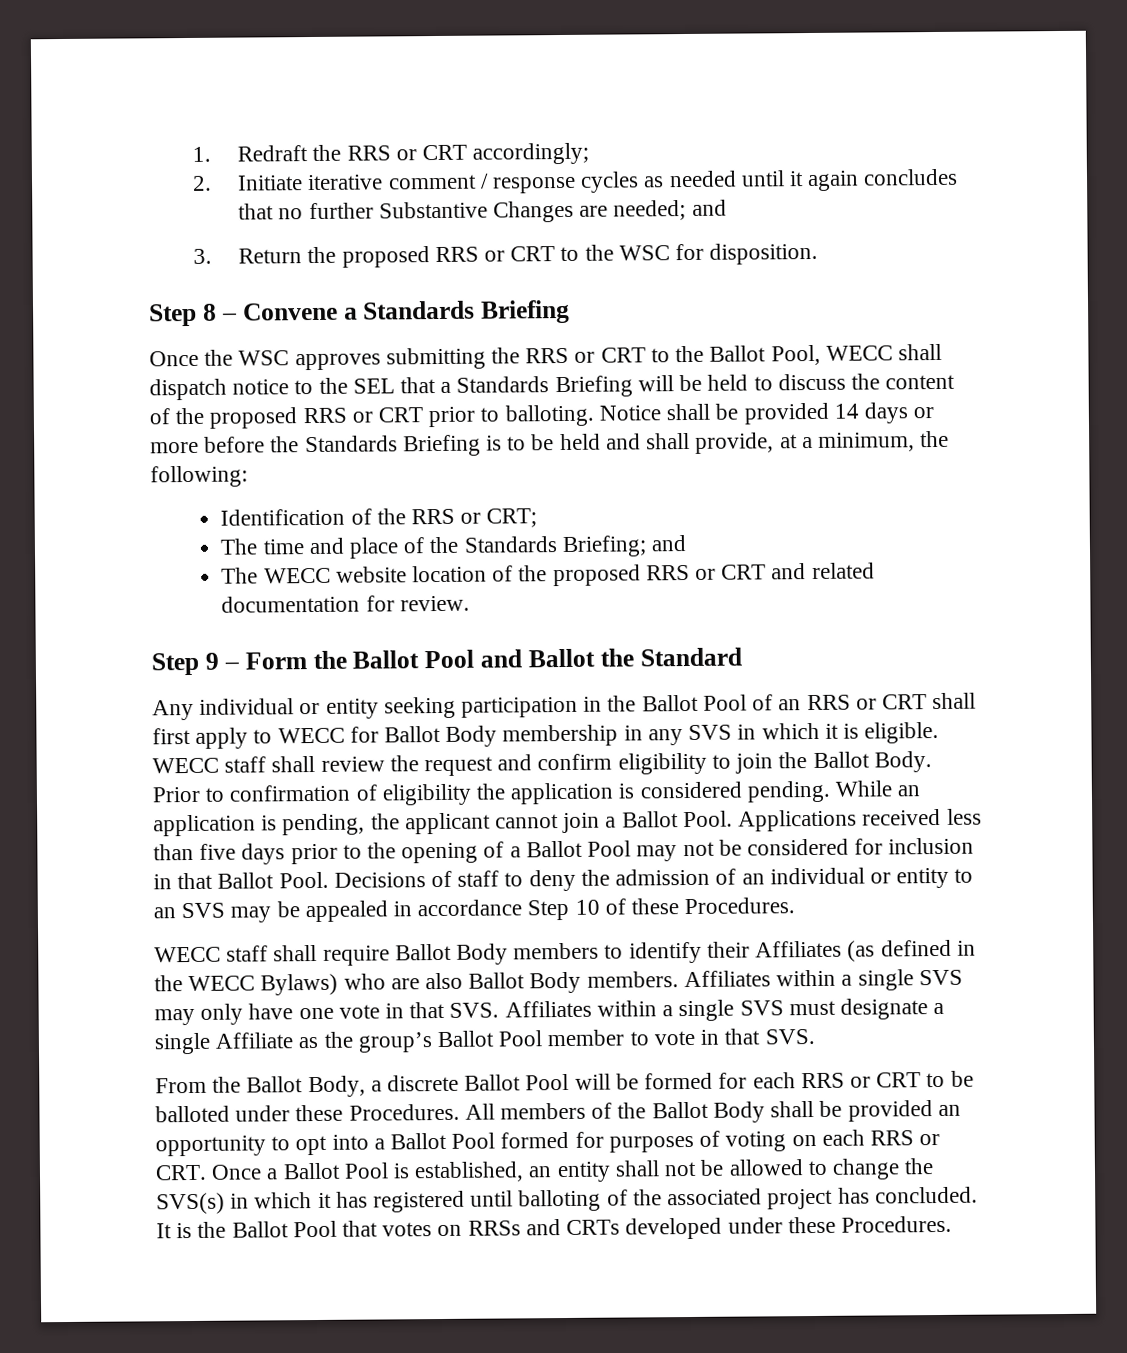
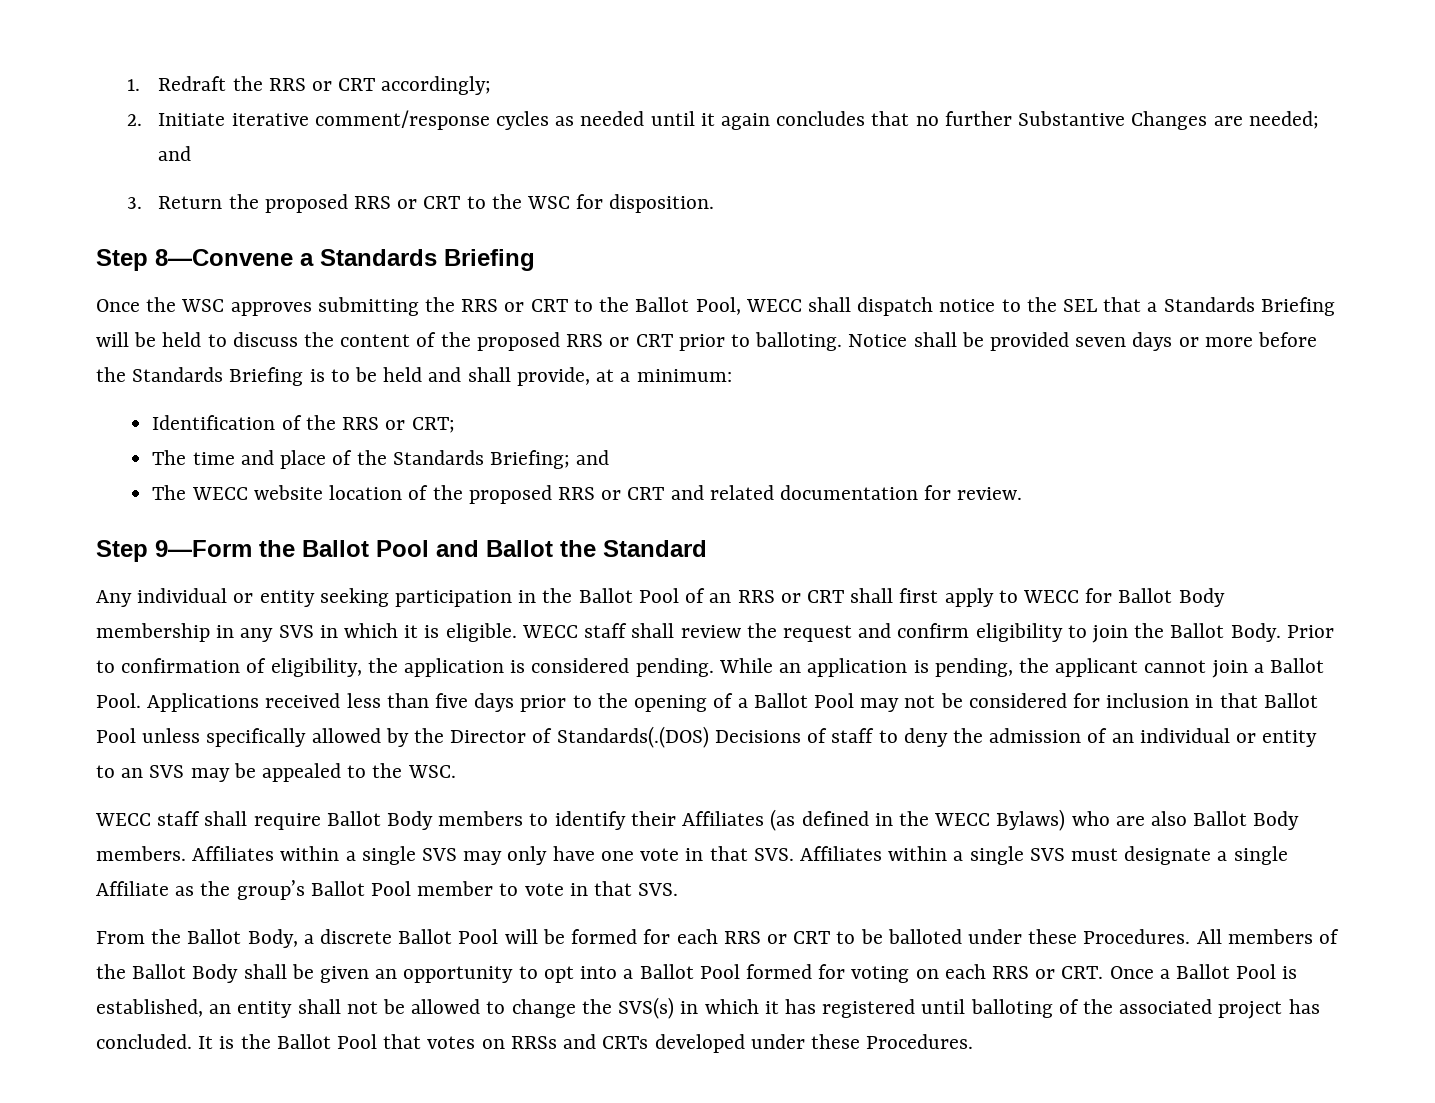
[387,173,576,194] comment / response -> [314,110,490,130] comment/response
[201,302,338,321] 8 – Convene -> [155,249,293,266] 8—Convene
[833,403,859,419] 14 -> [1075,337,1127,347] seven
[817,430,950,452] [150,465,248,488] minimum, the following: -> [636,369,732,382] minimum:
[204,652,307,670] 9 – Form -> [155,540,252,557] 9—Form
[381,783,472,806] eligibility -> [270,658,362,677] eligibility,
[278,871,329,889] Pool. -> [96,726,709,748] Pool unless specifically allowed by the Director of Standards(.(DOS)
[393,897,796,921] in accordance Step 10 of these Procedures. -> [347,763,456,778] to the WSC.
[847,1100,933,1122] provided -> [320,966,370,983] given
[608,1130,721,1153] purposes of -> (846, 971) none

